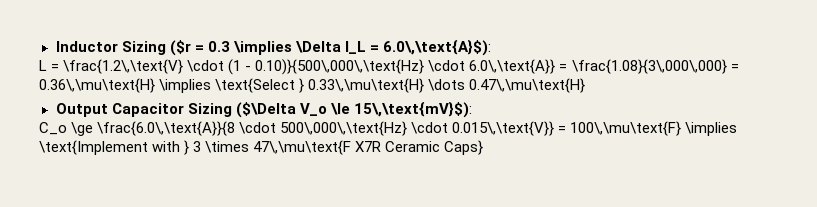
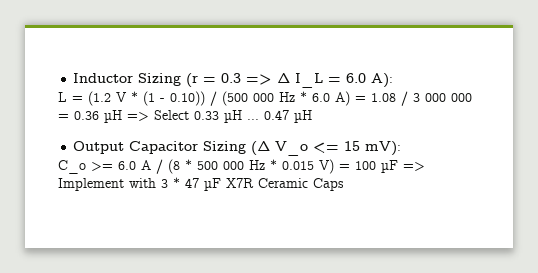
[169,40,191,56] ($r -> [186,73,199,87] (r
[233,39,491,56] [39,59,739,75] [39,78,586,93] [55,101,472,118] [39,121,738,136] [39,140,352,155] \implies \Delta I_L = 6.0\,\text{A}$): // L = \frac{1.2\,\text{V} \cdot (1 - 0.10)}{500\,000\,\text{Hz} \cdot 6.0\,\text{A}} = \frac{1.08}{3\,000\,000} = 0.36\,\mu\text{H} \implies \text{Select } 0.33\,\mu\text{H} \dots 0.47\,\mu\text{H} // Output Capacitor Sizing ($\Delta V_o \le 15\,\text{mV}$): // C_o \ge \frac{6.0\,\text{A}}{8 \cdot 500\,000\,\text{Hz} \cdot 0.015\,\text{V}} = 100\,\mu\text{F} \implies \text{Implement with } 3 \times 47\,\mu\text{F -> [246,73,394,88] [58,91,472,106] [58,110,312,123] [73,141,402,156] [58,159,425,174] [58,177,221,191] => Δ I_L = 6.0 A): // L = (1.2 V * (1 - 0.10)) / (500 000 Hz * 6.0 A) = 1.08 / 3 000 000 = 0.36 µH => Select 0.33 µH ... 0.47 µH // Output Capacitor Sizing (Δ V_o <= 15 mV): // C_o >= 6.0 A / (8 * 500 000 Hz * 0.015 V) = 100 µF => Implement with 3 * 47 µF
[444,140,484,155] Caps} -> [313,178,344,191] Caps

